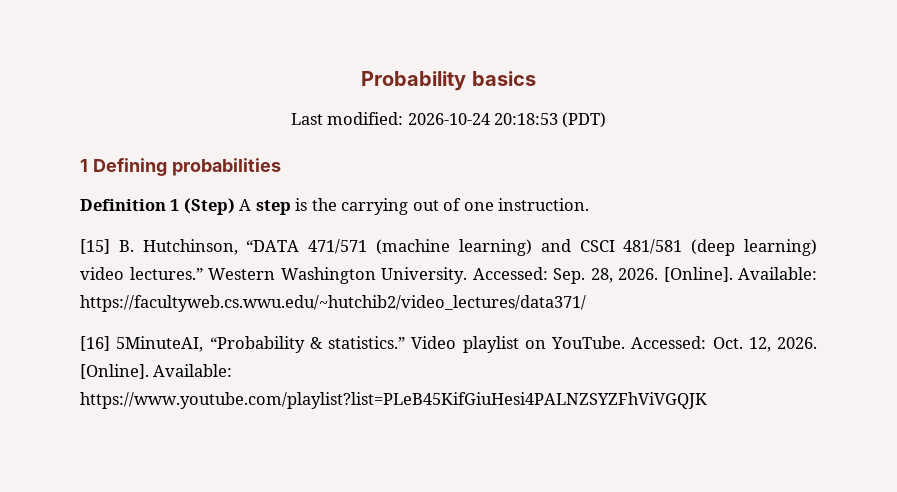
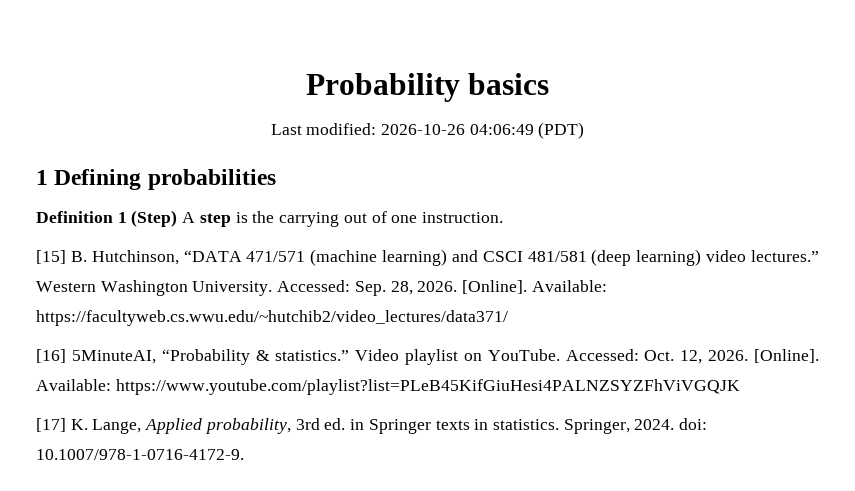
[407,113,558,125] 2026-10-24 20:18:53 -> [381,124,534,135] 2026-10-26 04:06:49
(707, 400) none -> [36,418,708,434] [36,449,244,460] // [17] K. Lange, Applied probability, 3rd ed. in Springer texts in statistics. Springer, 2024. doi: 10.1007/978-1-0716-4172-9.

